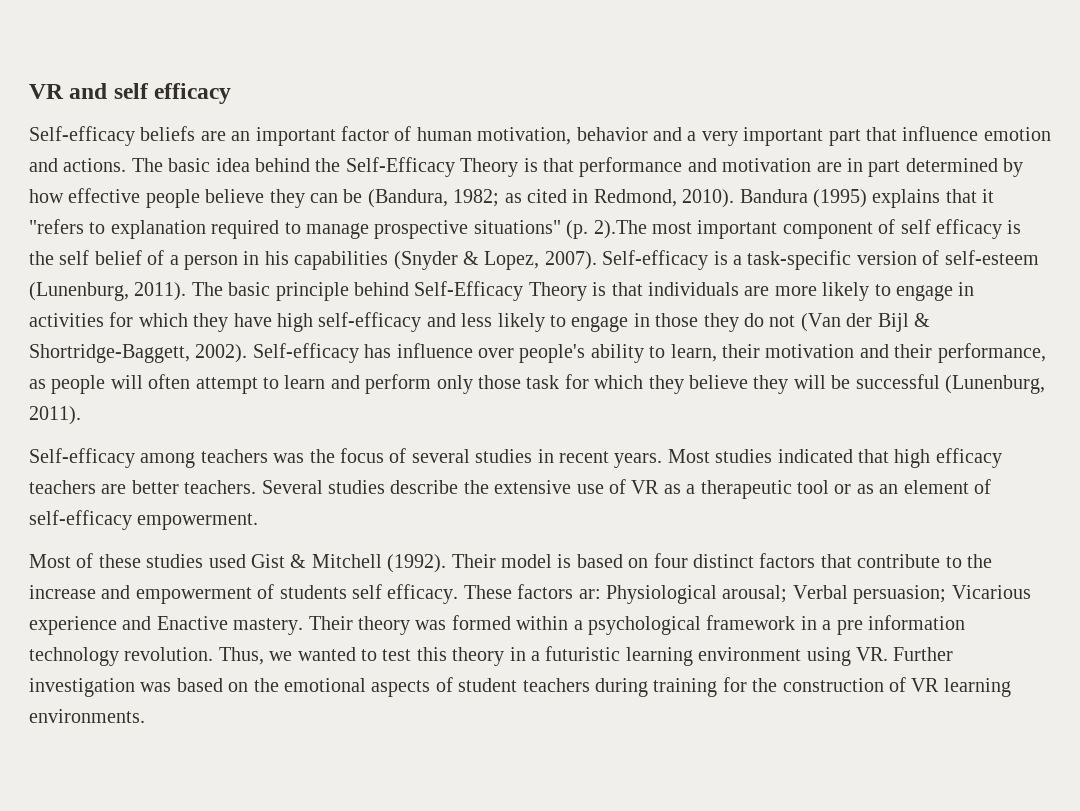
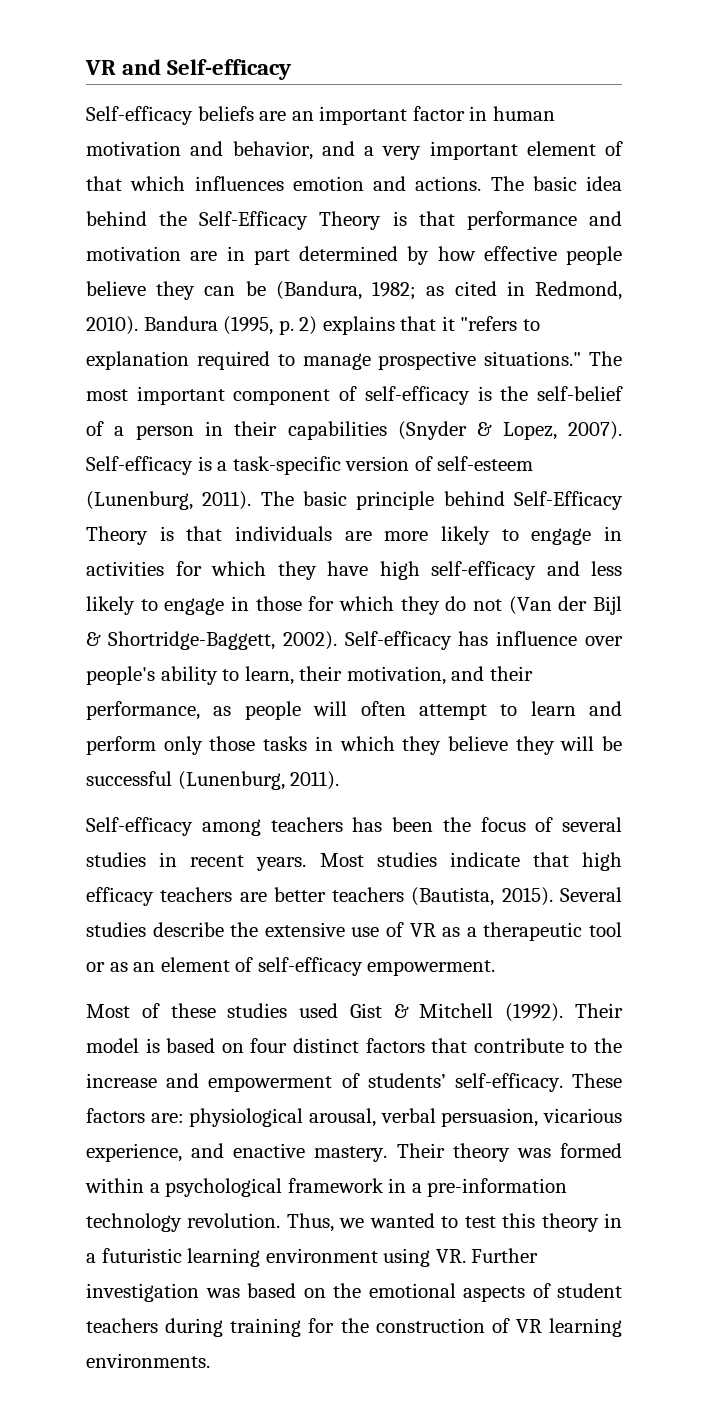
[113,83,232,104] self efficacy -> [167,59,292,80] Self-efficacy
[394,126,979,146] of human motivation, behavior and a very important part that influence -> [469,106,555,121] [86,141,623,160] [86,176,284,191] in human motivation and behavior, and a very important element of that which influences
[812,189,867,208] (1995) -> [223,316,318,335] (1995, p. 2)
[473,220,647,239] situations" (p. 2).The -> [484,351,622,366] situations." The
[900,219,1022,239] [29,250,142,265] self efficacy is the self belief -> [364,386,623,405] self-efficacy is the self-belief
[264,251,289,265] his -> [234,421,278,436] their
(699, 320) none -> [308,596,394,611] for which
[765,344,855,358] motivation -> [346,666,446,685] motivation,
[526,374,589,389] task for -> [263,736,333,751] tasks in
[273,453,305,463] was -> [352,817,433,832] has been
[777,449,853,463] indicated -> [449,852,520,867] indicate
[184,480,257,494] teachers. -> [332,887,553,906] teachers (Bautista, 2015).
[279,584,1031,604] [29,616,228,635] students self efficacy. These factors ar: Physiological arousal; Verbal persuasion; Vicarious experience and Enactive -> [367,1073,622,1092] [86,1108,622,1127] [86,1143,306,1162] students’ self-efficacy. These factors are: physiological arousal, verbal persuasion, vicarious experience, and enactive
[836,615,965,635] pre information -> [427,1178,568,1197] pre-information

